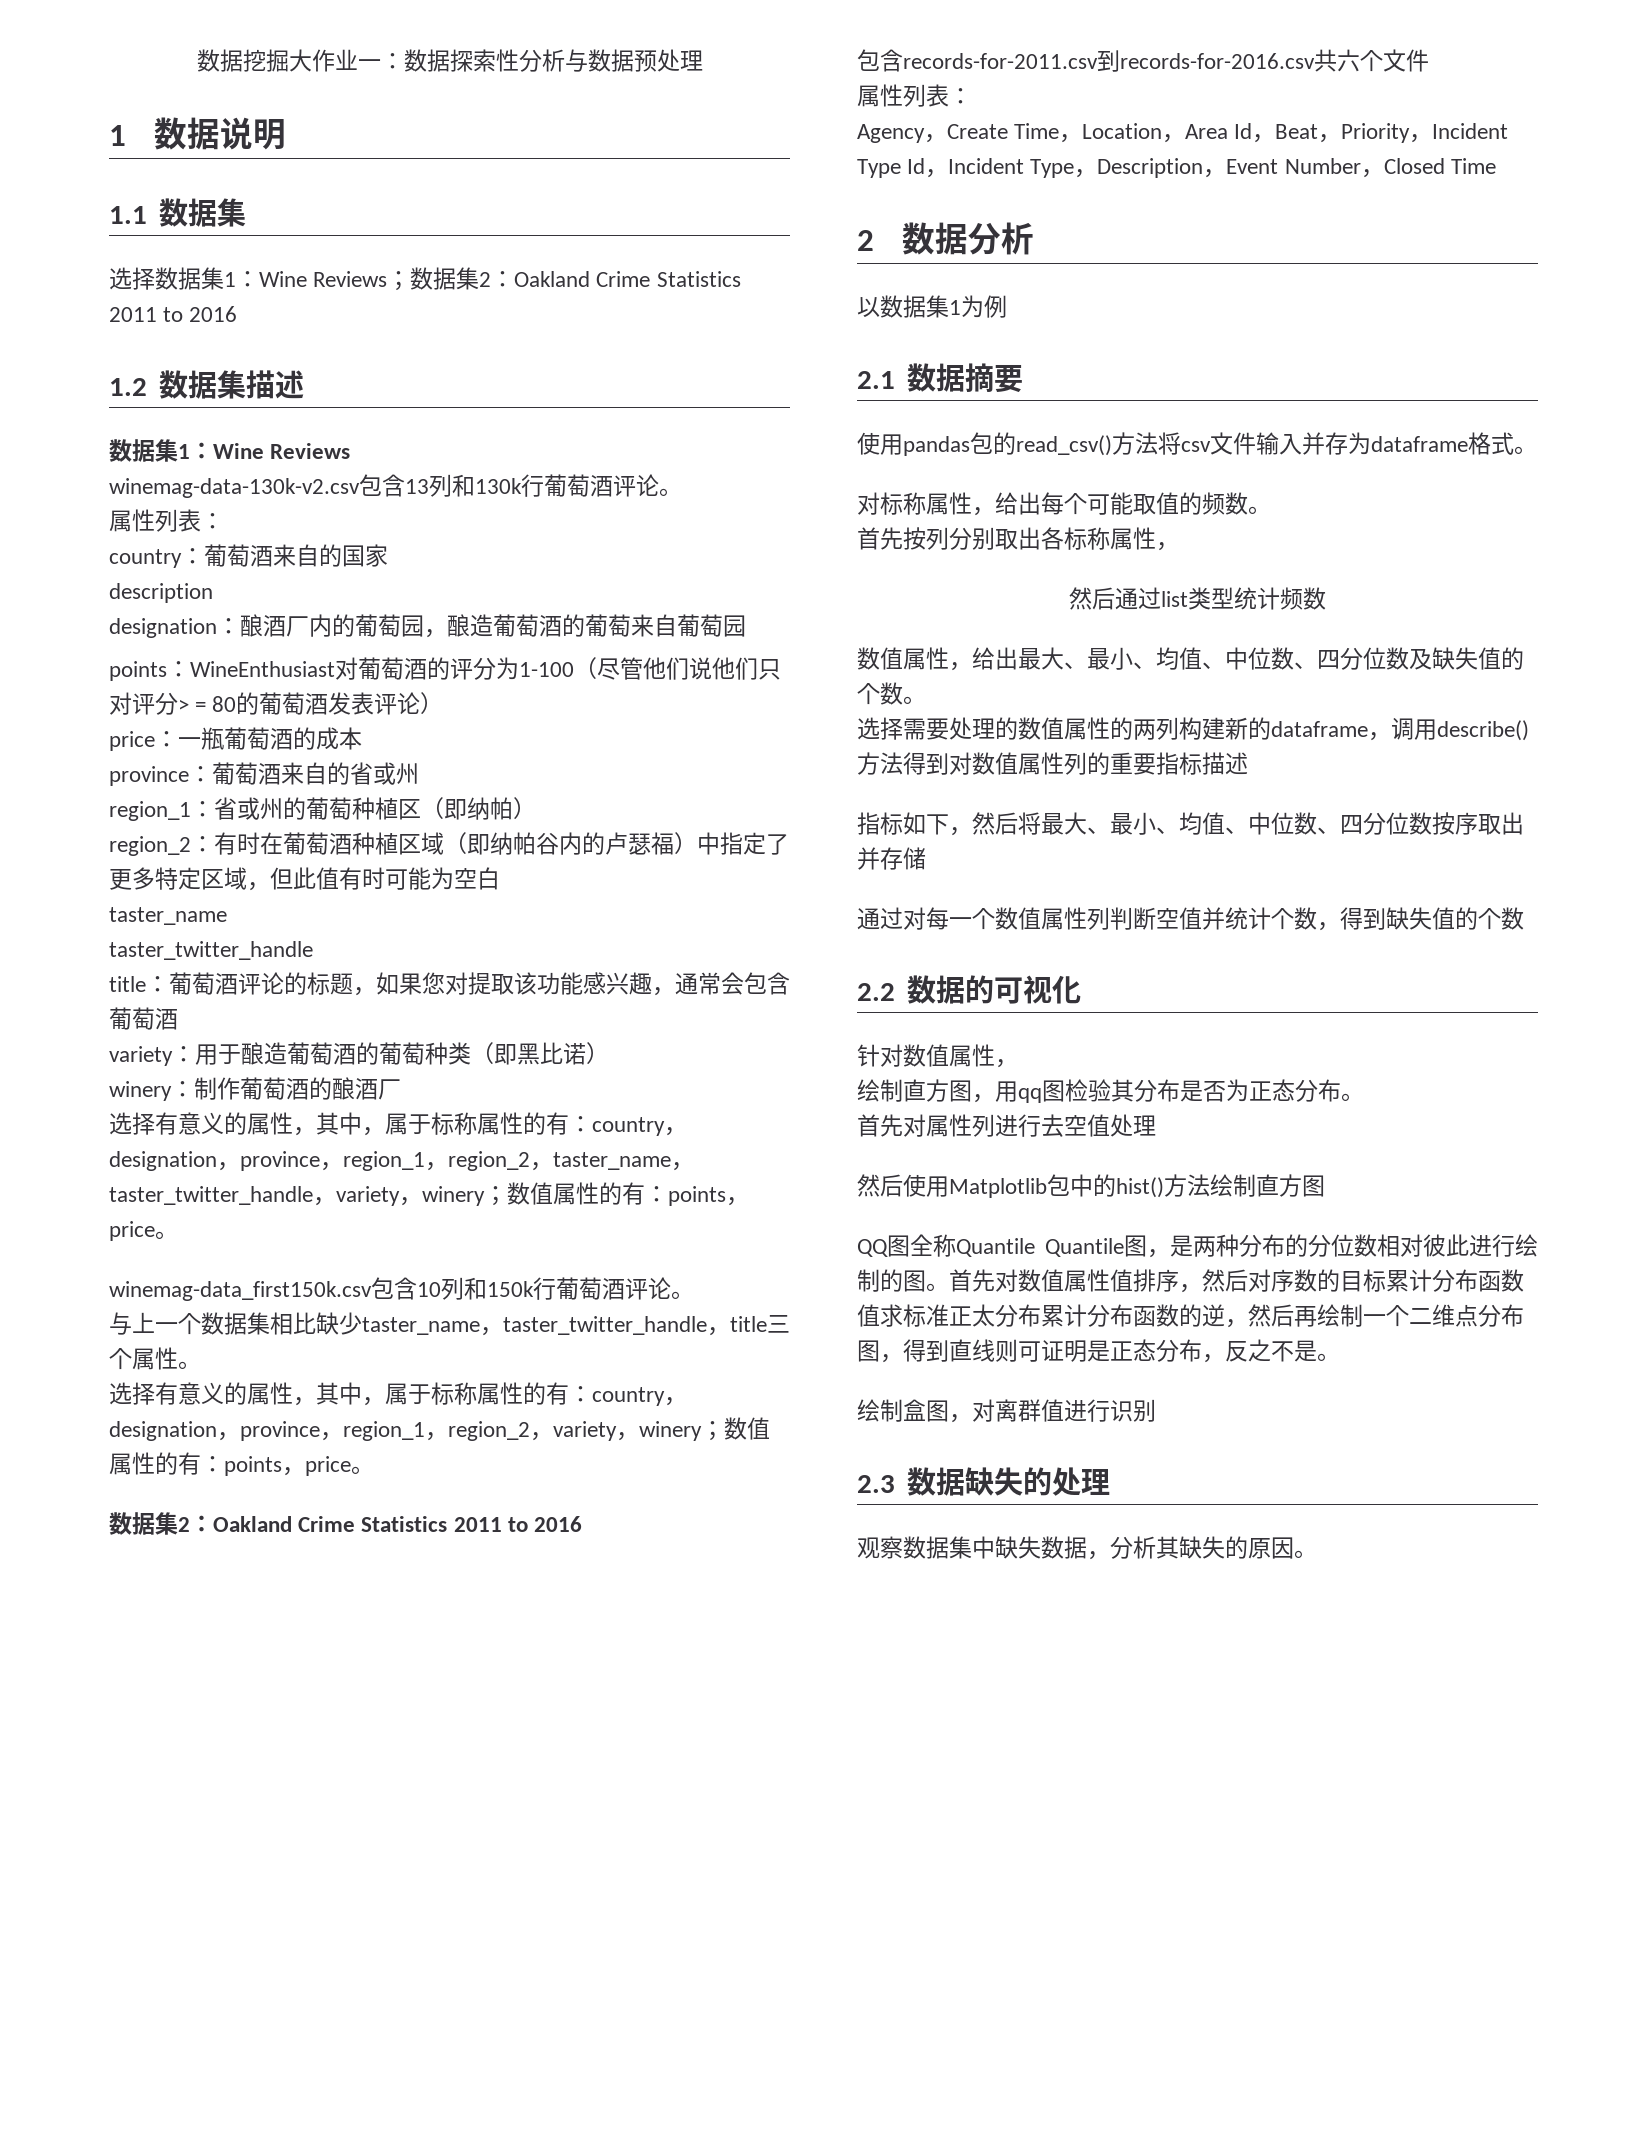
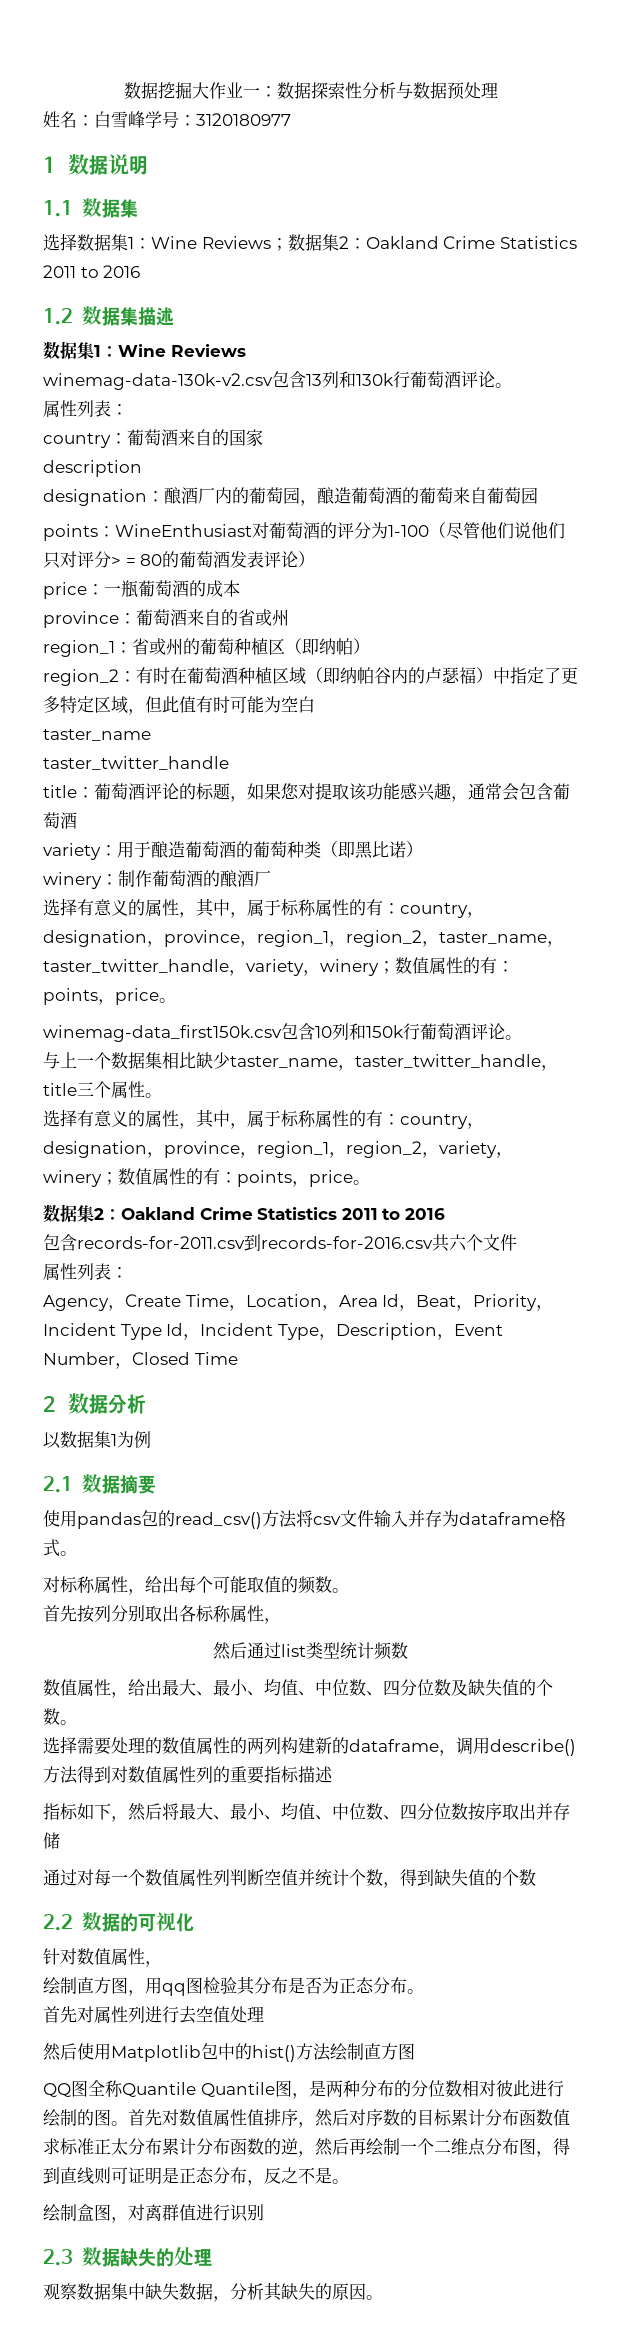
(703, 60) none -> [43,111,291,128] // 姓名：白雪峰学号：3120180977

